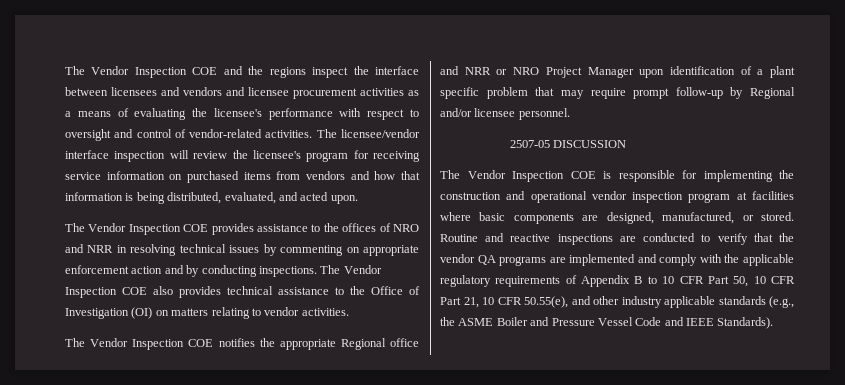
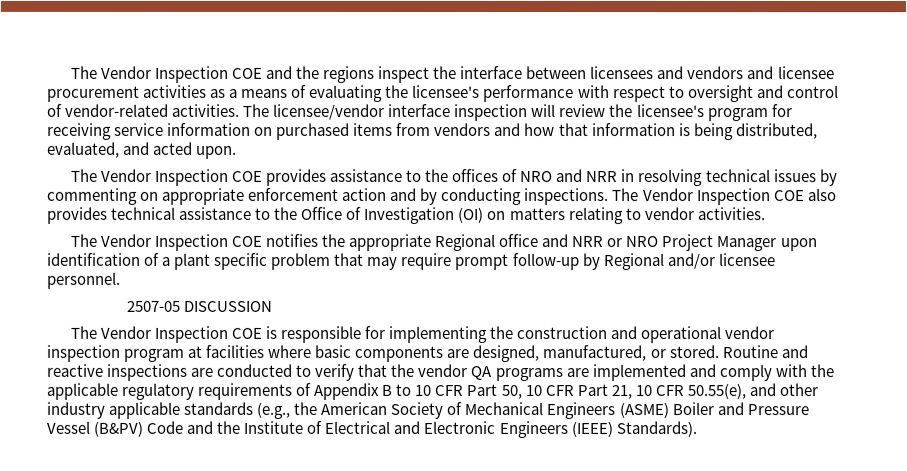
[458,318,494,326] ASME -> [320,401,669,420] American Society of Mechanical Engineers (ASME)
(633, 321) none -> [93,420,144,437] (B&PV)
[686,318,714,326] IEEE -> [216,420,613,439] the Institute of Electrical and Electronic Engineers (IEEE)

